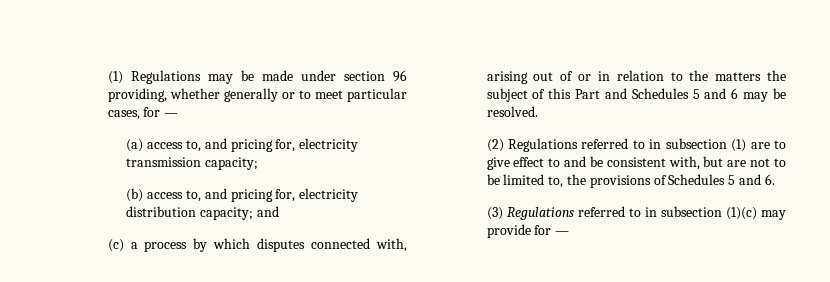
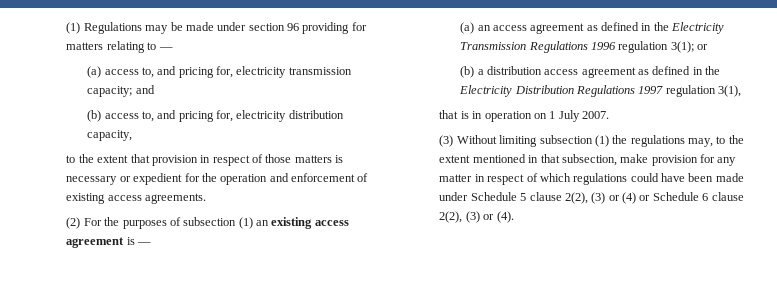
[107,88,407,102] [107,107,161,120] providing, whether generally or to meet particular cases, for -> [302,22,367,34] [66,41,157,53] providing for matters relating to
(259, 163) none -> [135,85,155,94] and
[200,206,279,220] [107,238,407,252] [486,70,786,84] [486,88,786,102] [486,106,538,117] [486,138,786,152] [486,156,786,170] [486,174,775,188] [486,206,786,220] [486,224,570,238] capacity; and // (c) a process by which disputes connected with, arising out of or in relation to the matters the subject of this Part and Schedules 5 and 6 may be resolved. // (2) Regulations referred to in subsection (1) are to give effect to and be consistent with, but are not to be limited to, the provisions of Schedules 5 and 6. // (3) Regulations referred to in subsection (1)(c) may provide for — -> [87,130,133,141] [66,154,344,166] [66,173,369,185] [66,193,207,204] [66,217,349,229] [66,237,152,248] [460,22,725,34] [460,41,709,53] [460,66,721,78] [459,85,742,97] [439,110,610,122] [439,135,744,147] [439,154,737,166] [439,173,744,185] [439,192,744,204] [439,211,514,223] capacity, // to the extent that provision in respect of those matters is necessary or expedient for the operation and enforcement of existing access agreements. // (2) For the purposes of subsection (1) an existing access agreement is — // (a) an access agreement as defined in the Electricity Transmission Regulations 1996 regulation 3(1); or // (b) a distribution access agreement as defined in the Electricity Distribution Regulations 1997 regulation 3(1), // that is in operation on 1 July 2007. // (3) Without limiting subsection (1) the regulations may, to the extent mentioned in that subsection, make provision for any matter in respect of which regulations could have been made under Schedule 5 clause 2(2), (3) or (4) or Schedule 6 clause 2(2), (3) or (4).

